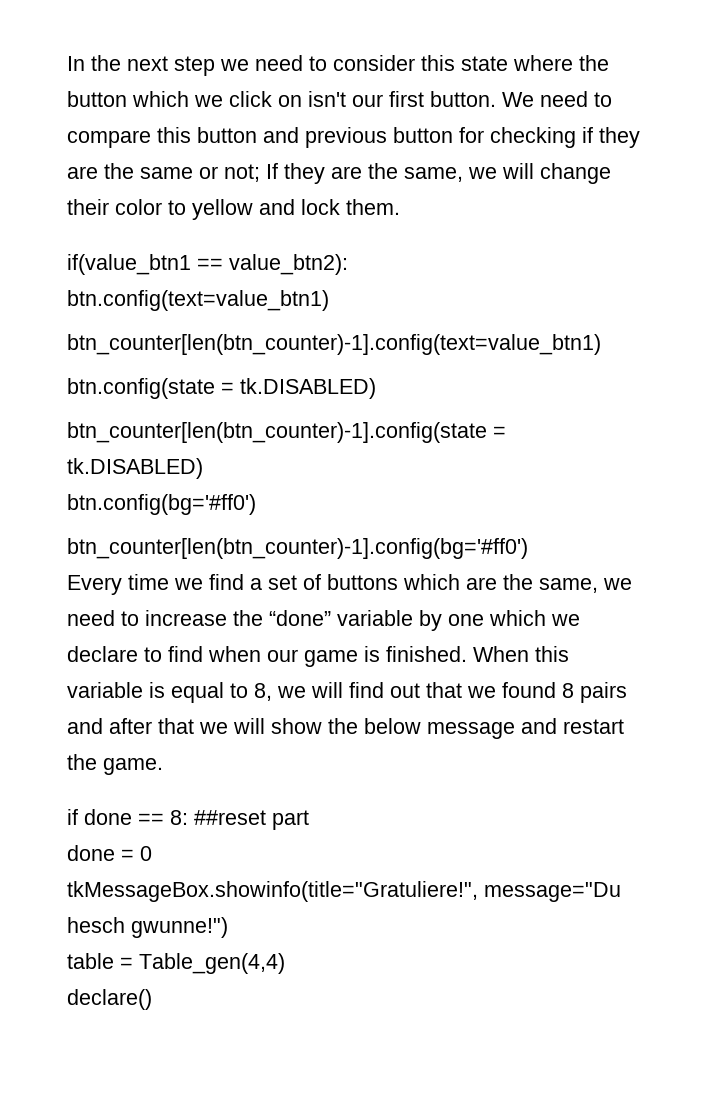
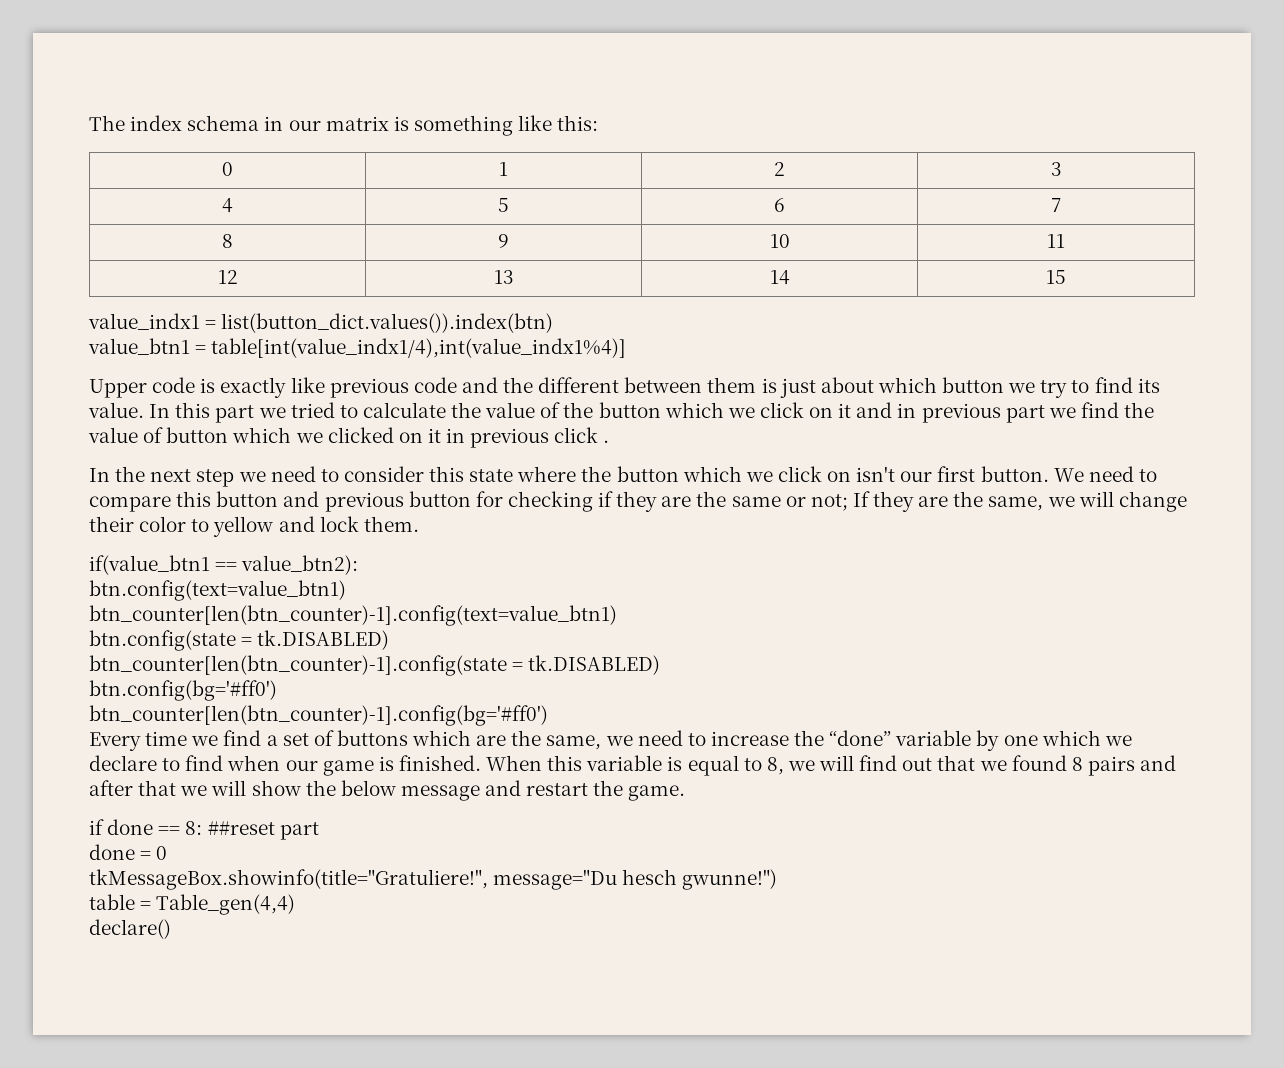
(67, 63) none -> [89,115,599,136] [222,162,233,176] [499,162,508,176] [774,162,786,176] [1050,162,1062,176] [222,198,233,213] [498,198,509,212] [774,198,786,212] [1051,198,1061,212] [222,234,233,248] [498,234,509,248] [769,234,790,248] [1047,234,1065,248] [217,270,238,284] [493,270,514,284] [769,270,790,285] [1046,270,1066,284] [88,313,554,333] [88,338,627,358] [89,377,1160,398] [88,402,1155,423] [88,427,610,448] The index schema in our matrix is something like this: // 0 | 1 | 2 | 3 // 4 | 5 | 6 | 7 // 8 | 9 | 10 | 11 // 12 | 13 | 14 | 15 // value_indx1 = list(button_dict.values()).index(btn) // value_btn1 = table[int(value_indx1/4),int(value_indx1%4)] // Upper code is exactly like previous code and the different between them is just about which button we try to find its value. In this part we tried to calculate the value of the button which we click on it and in previous part we find the value of button which we clicked on it in previous click . //

